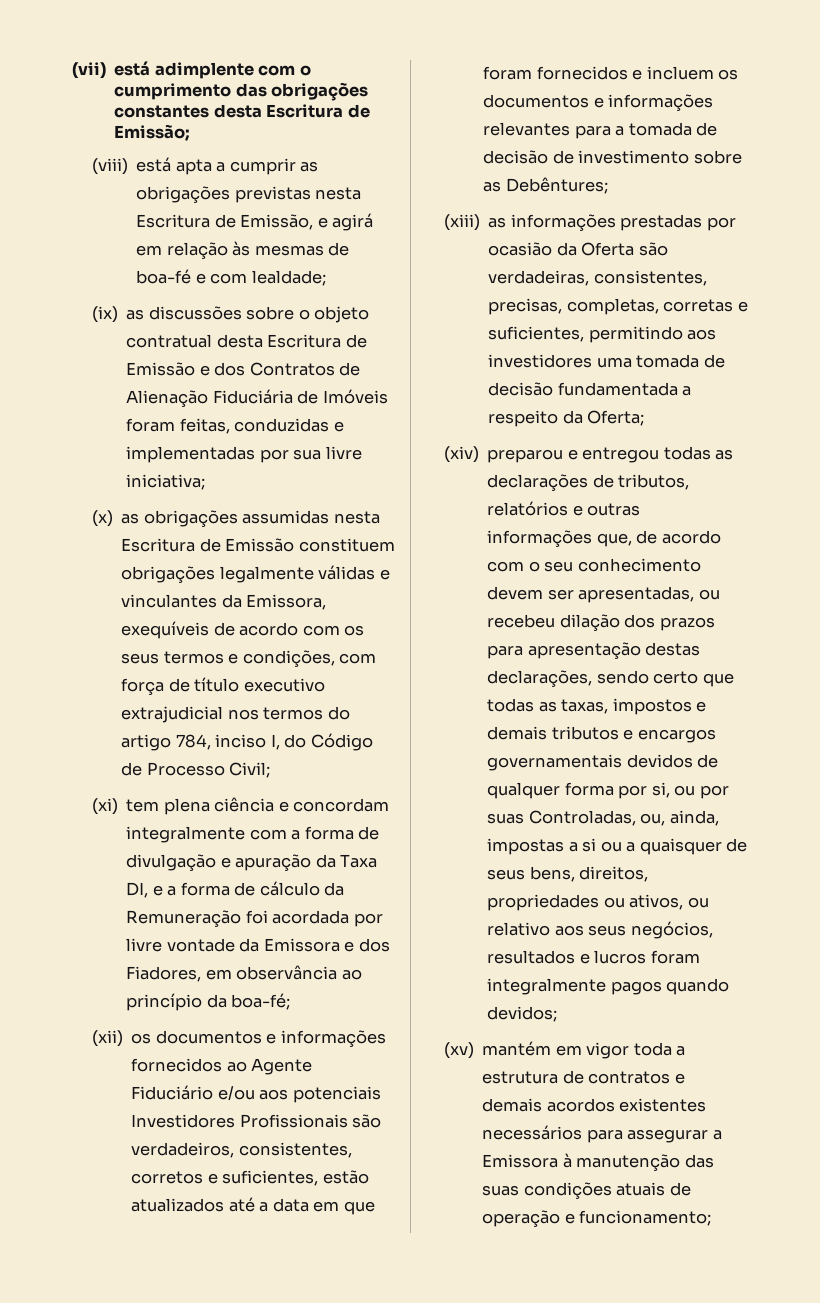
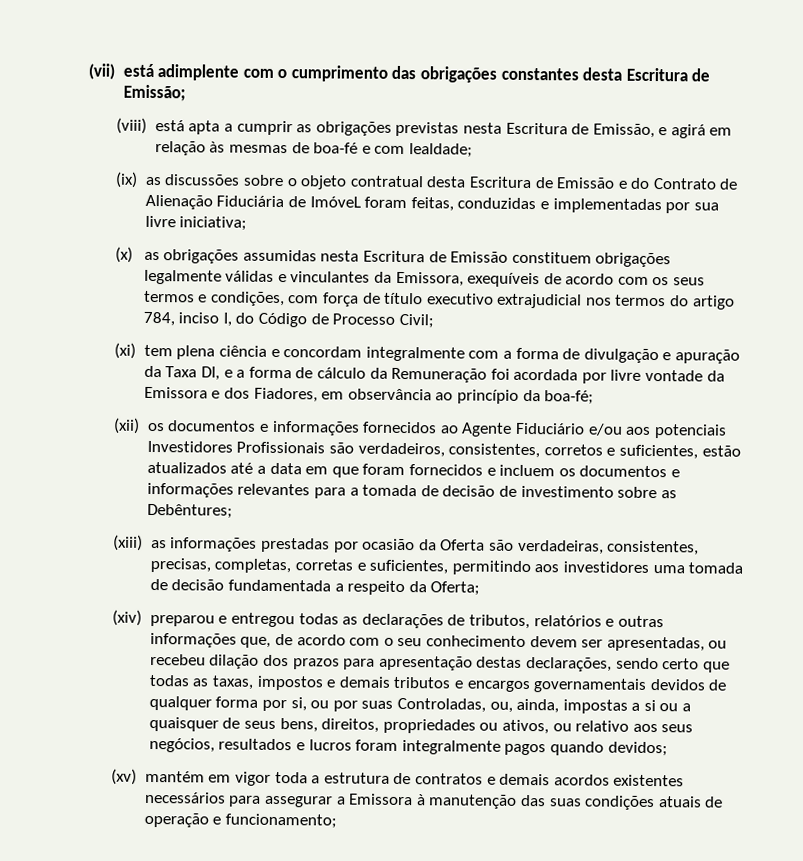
[214,362,335,376] dos Contratos -> [630,177,717,190] do Contrato
[322,389,388,404] Imóveis -> [309,196,361,208] ImóveL

